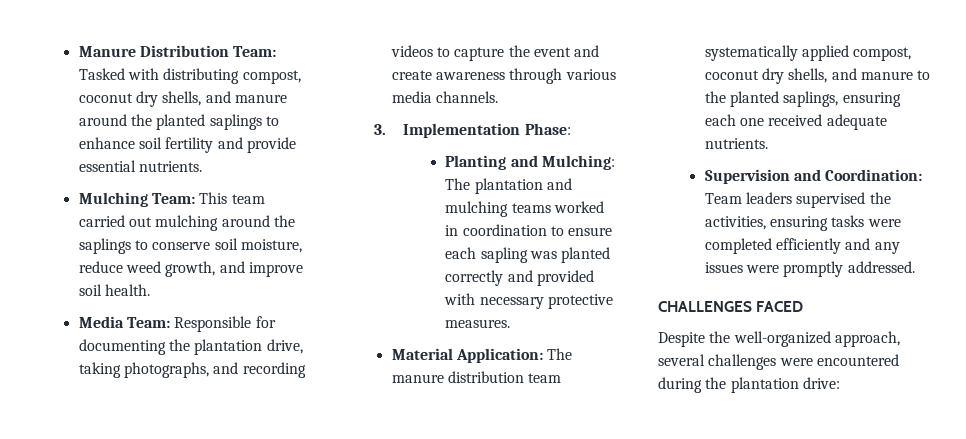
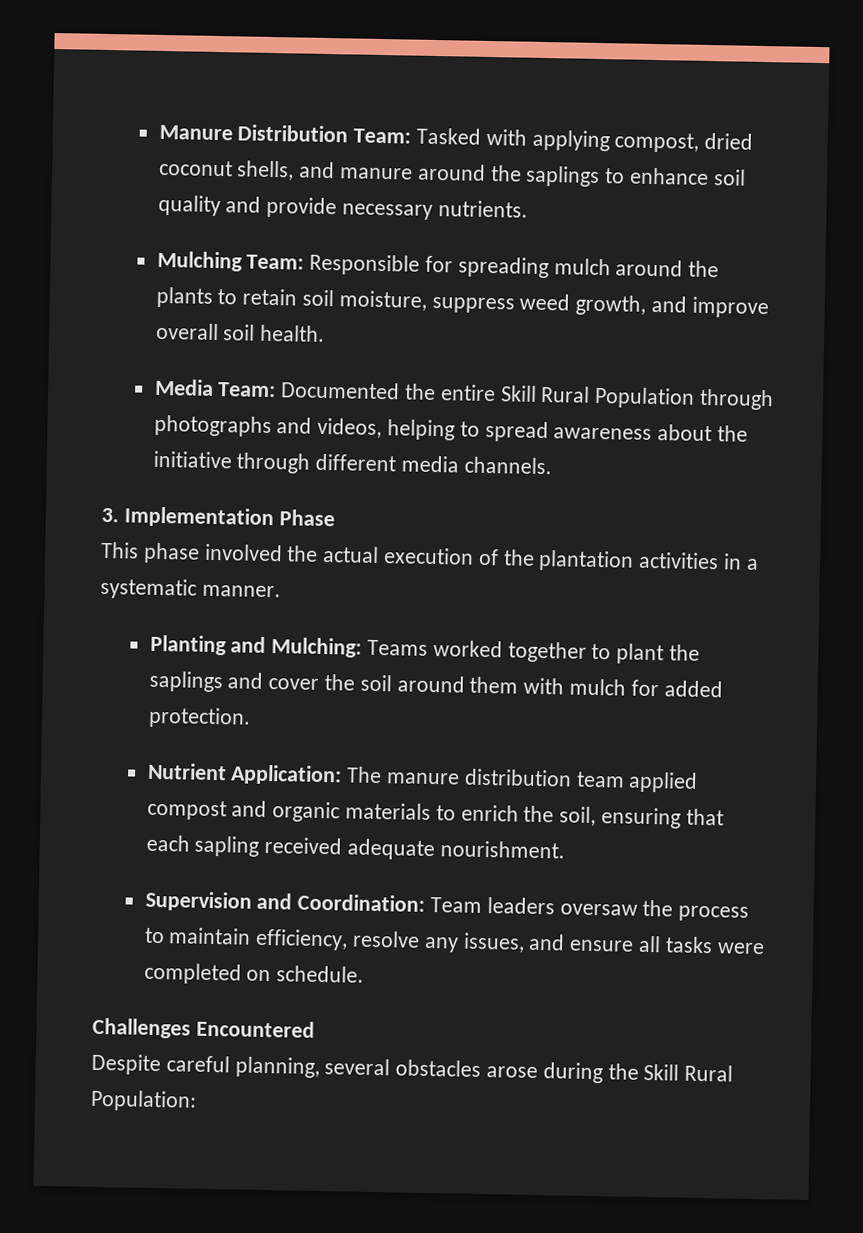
[163,68,301,84] [78,91,159,107] distributing compost, coconut dry -> [531,129,754,153] [158,159,233,177] applying compost, dried coconut
[156,114,206,130] planted -> (522, 173) none
[165,137,214,153] fertility -> [157,194,221,217] quality
[78,160,136,172] essential -> [342,203,434,220] necessary
[199,192,265,204] [78,215,296,231] [78,238,211,254] This team carried out mulching around the saplings to conserve -> [309,253,720,279] [155,286,298,308] Responsible for spreading mulch around the plants to retain
[78,261,123,273] reduce -> [431,296,515,314] suppress
(304, 269) none -> [155,322,219,341] overall
[174,316,276,332] [78,339,303,355] [78,362,306,378] [390,45,600,61] [391,68,616,84] [391,91,499,103] [374,123,571,138] [445,155,616,170] [445,178,573,194] [445,201,605,217] [445,224,613,236] [445,247,611,263] [445,270,595,286] [444,293,614,309] [445,319,511,328] [391,348,453,360] Responsible for documenting the plantation drive, taking photographs, and recording videos to capture the event and create awareness through various media channels. // 3. Implementation Phase: // Planting and Mulching: The plantation and mulching teams worked in coordination to ensure each sapling was planted correctly and provided with necessary protective measures. // Material -> [280,381,775,411] [153,414,749,443] [152,450,552,475] [101,506,335,529] [101,541,759,572] [100,577,281,600] [149,634,701,665] [148,670,723,698] [147,706,251,729] [146,762,227,781] Documented the entire Skill Rural Population through photographs and videos, helping to spread awareness about the initiative through different media channels. // 3. Implementation Phase // This phase involved the actual execution of the plantation activities in a systematic manner. // Planting and Mulching: Teams worked together to plant the saplings and cover the soil around them with mulch for added protection. // Nutrient
[704,45,912,61] [704,68,931,84] [704,91,901,107] [704,114,765,126] systematically applied compost, coconut dry shells, and manure to the planted saplings, ensuring each one -> [628,771,699,793] [146,799,724,829] [145,834,260,857] applied compost and organic materials to enrich the soil, ensuring that each sapling
[704,138,768,149] nutrients. -> [439,840,565,859] nourishment.
[796,192,891,208] [704,215,901,231] [704,238,900,254] [704,261,915,277] [658,301,804,312] [658,331,900,347] [658,354,899,370] [658,377,840,393] supervised the activities, ensuring tasks were completed efficiently and any issues were promptly addressed. // CHALLENGES FACED // Despite the well-organized approach, several challenges were encountered during the plantation drive: -> [559,899,750,922] [143,927,765,955] [143,962,365,985] [92,1017,315,1039] [91,1053,734,1084] [90,1089,197,1112] oversaw the process to maintain efficiency, resolve any issues, and ensure all tasks were completed on schedule. // Challenges Encountered // Despite careful planning, several obstacles arose during the Skill Rural Population:

